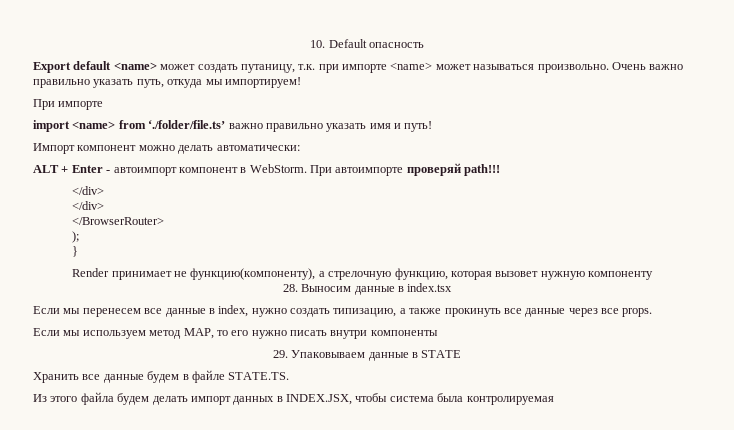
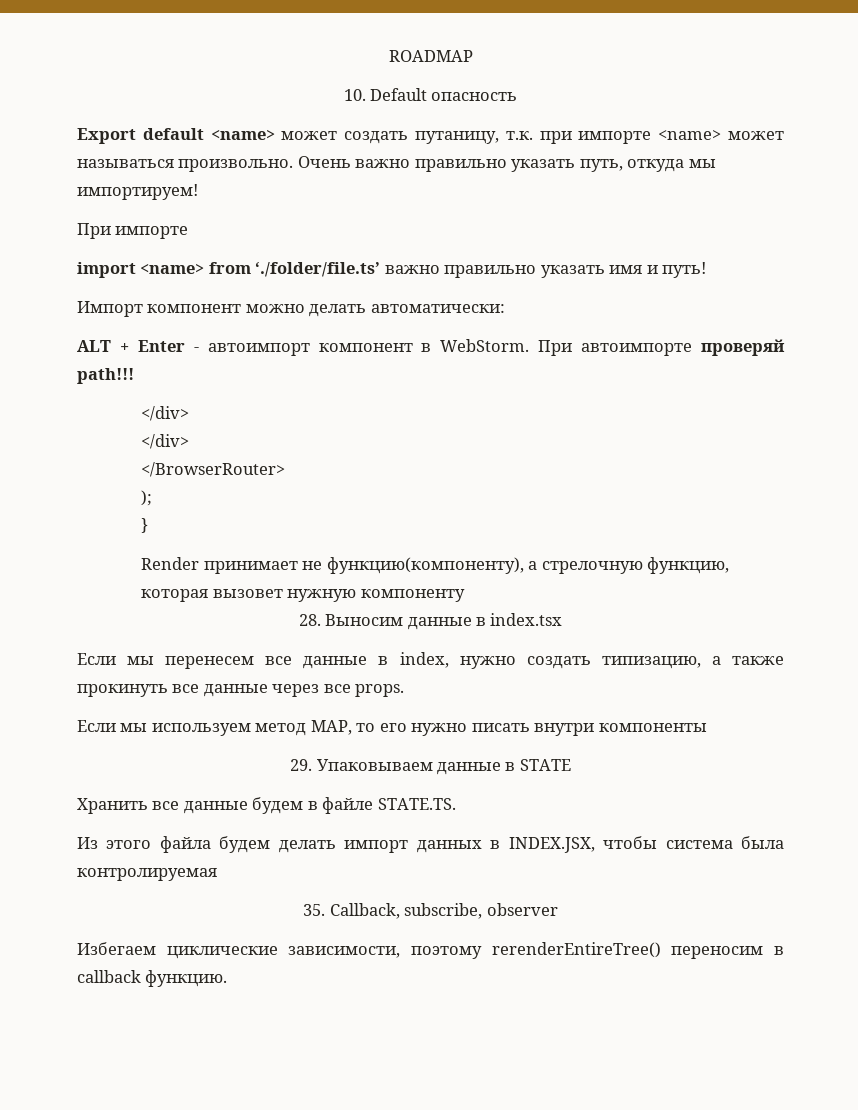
(310, 44) none -> [388,50,473,62] ROADMAP //
(554, 400) none -> [303,903,558,919] [77,942,784,959] [77,970,228,987] // 35. Callback, subscribe, observer // Избегаем циклические зависимости, поэтому rerenderEntireTree() переносим в callback функцию.

